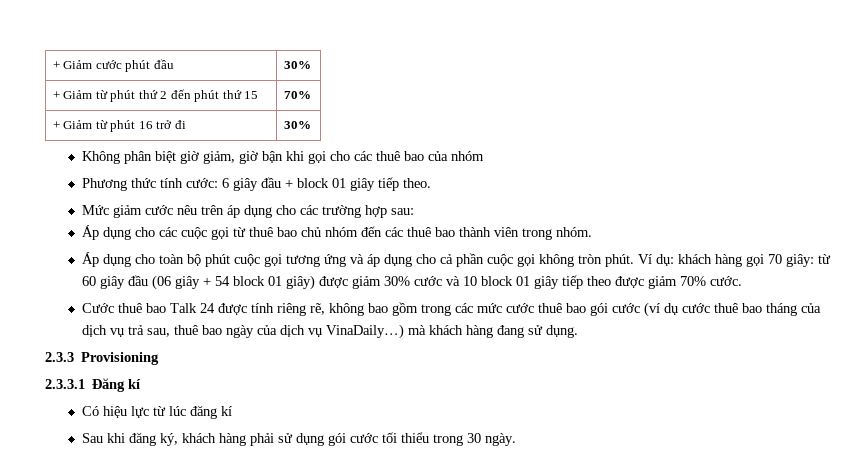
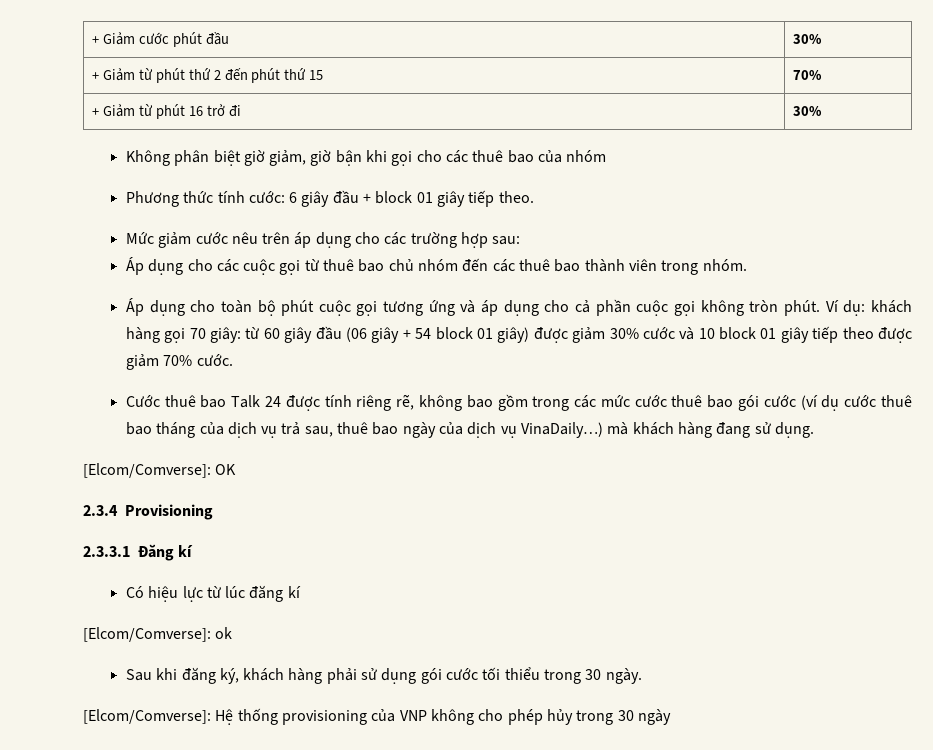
[45,352,74,362] 2.3.3 -> [83,463,237,478] [83,505,118,516] [Elcom/Comverse]: OK // 2.3.4
(232, 411) none -> [83,627,233,642] // [Elcom/Comverse]: ok
(516, 439) none -> [83,708,671,725] // [Elcom/Comverse]: Hệ thống provisioning của VNP không cho phép hủy trong 30 ngày

